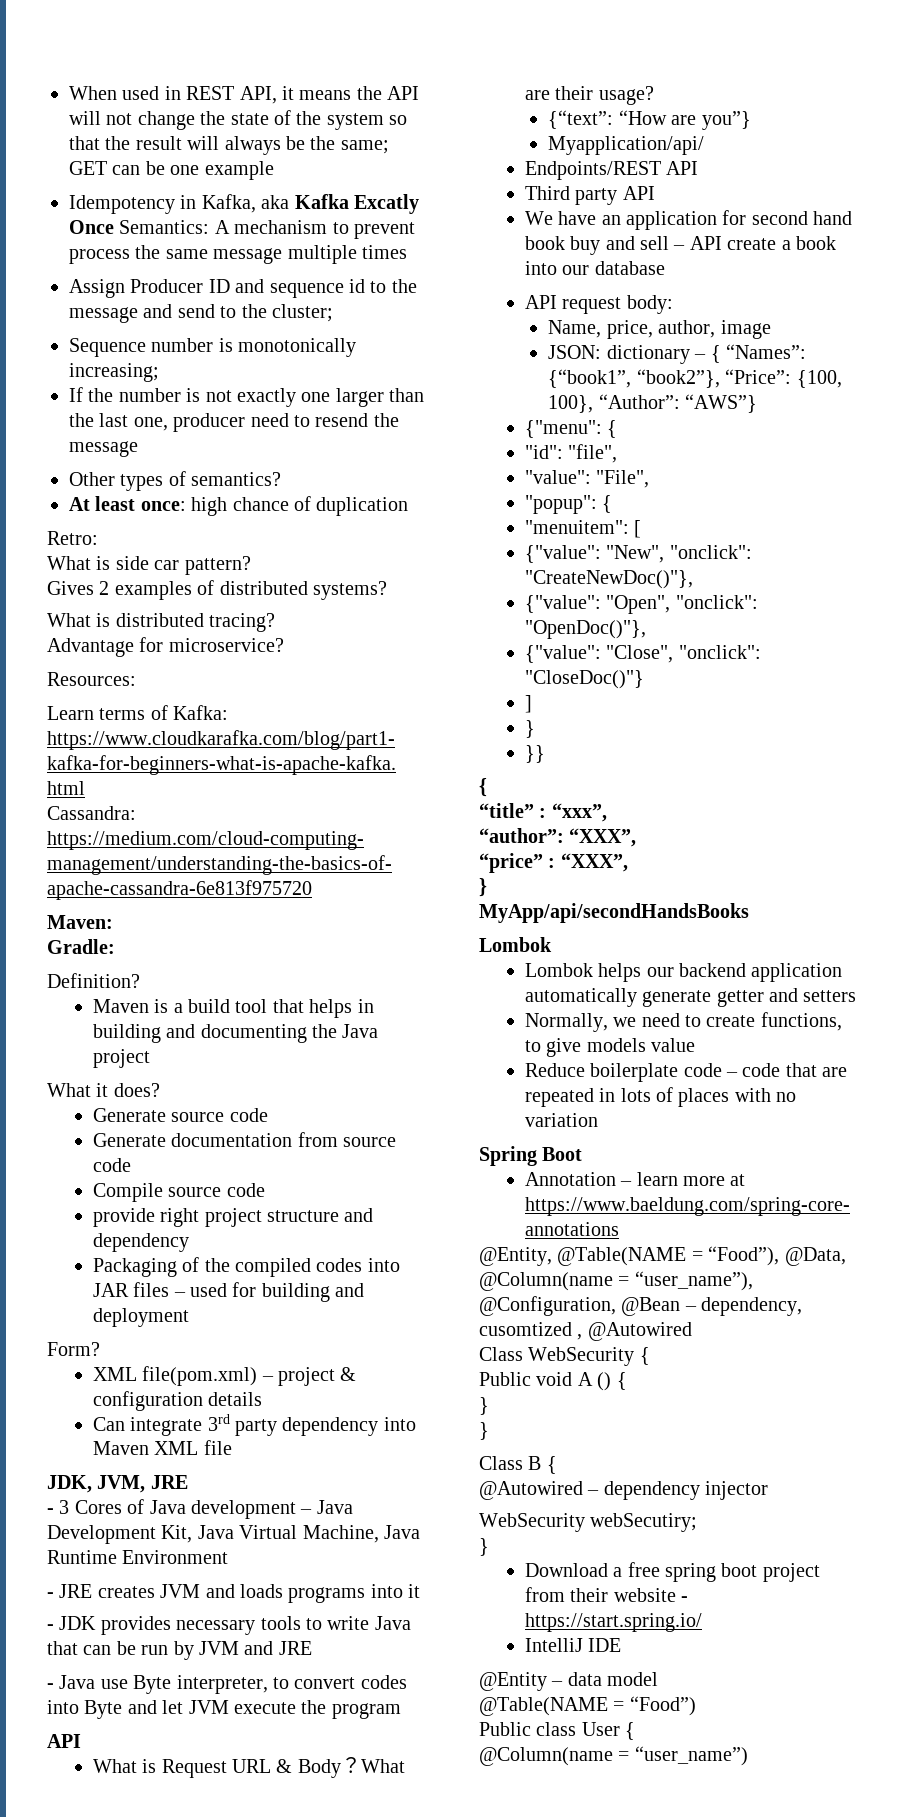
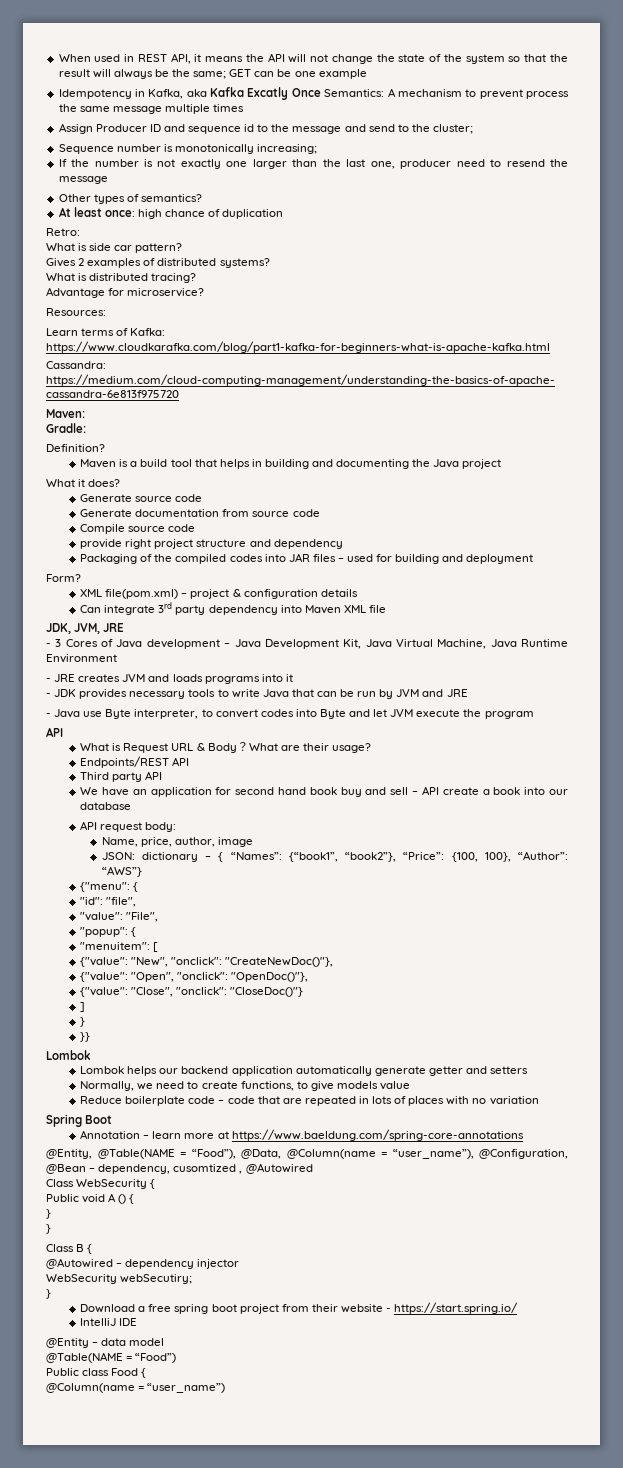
[548,110,751,130] [548,136,705,155] // {“text”: “How are you”} // Myapplication/api/ -> (371, 748) none
[479,778,487,797] [479,803,607,822] [479,828,637,847] [479,853,628,873] [479,878,487,897] [479,903,749,923] // { // “title” : “xxx”, // “author”: “XXX”, // “price” : “XXX”, // } // MyApp/api/secondHandsBooks -> (91, 1037) none
[581,1722,620,1736] User -> [111,1368,139,1376] Food

